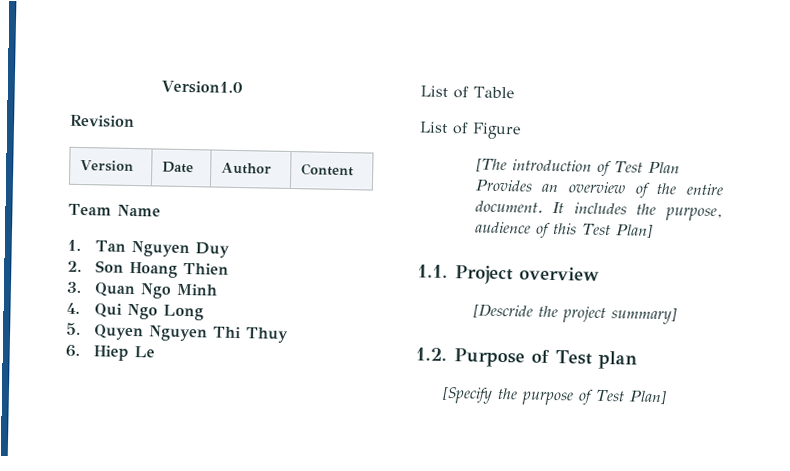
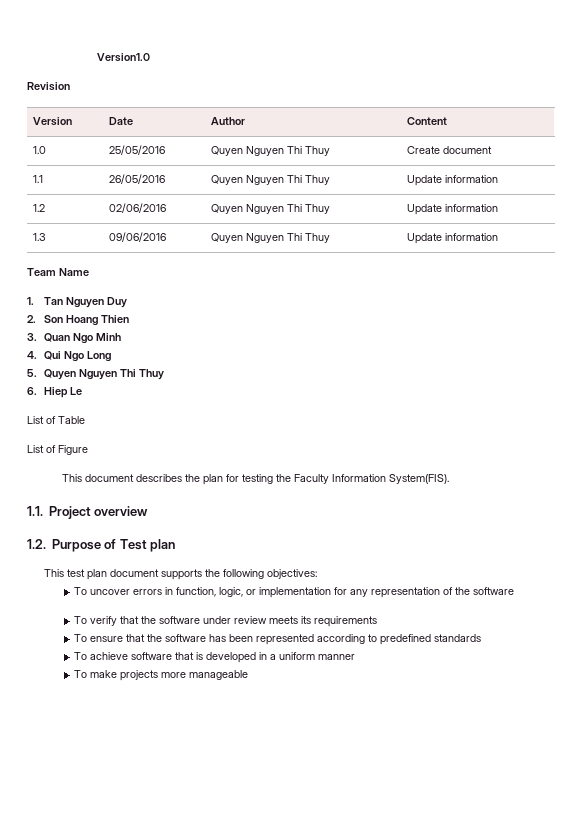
(355, 170) none -> [33,146,47,154] [109,145,166,155] [211,146,331,156] [407,146,493,154] [33,175,44,183] [109,174,166,184] [211,175,331,185] [407,175,499,186] [33,204,46,212] [109,203,167,213] [211,204,331,214] [407,204,499,215] [33,233,47,241] [109,232,167,242] [211,233,331,243] [407,233,499,244] // 1.0 | 25/05/2016 | Quyen Nguyen Thi Thuy | Create document // 1.1 | 26/05/2016 | Quyen Nguyen Thi Thuy | Update information // 1.2 | 02/06/2016 | Quyen Nguyen Thi Thuy | Update information // 1.3 | 09/06/2016 | Quyen Nguyen Thi Thuy | Update information
[475,157,680,177] [474,179,724,198] [474,200,723,222] [474,221,653,238] [The introduction of Test Plan Provides an overview of the entire document. It includes the purpose, audience of this Test Plan] -> [61,474,449,485] This document describes the plan for testing the Faculty Information System(FIS).
[472,303,677,325] // [Descride the project summary] -> (149, 511) none
[442,385,668,406] [Specify the purpose of Test Plan] -> [44,569,318,580] [74,587,515,598] [74,616,378,627] [74,634,482,645] [74,652,356,663] [74,670,249,681] This test plan document supports the following objectives: // To uncover errors in function, logic, or implementation for any representation of the software // To verify that the software under review meets its requirements // To ensure that the software has been represented according to predefined standards // To achieve software that is developed in a uniform manner // To make projects more manageable

